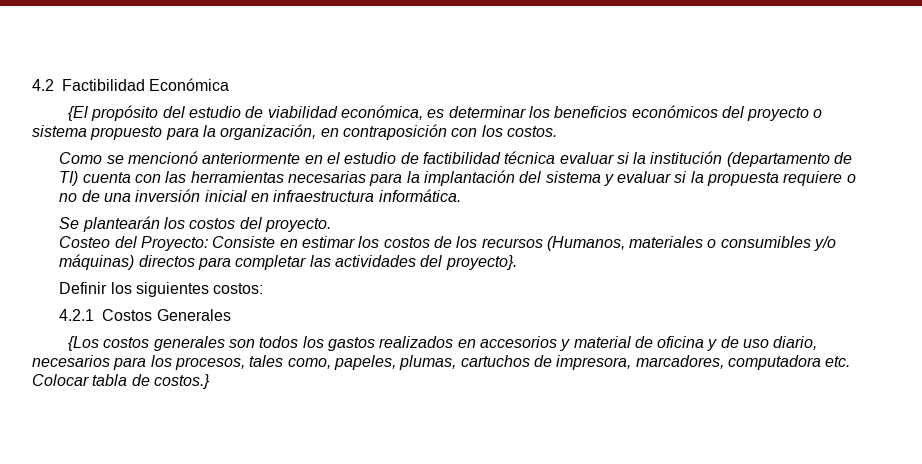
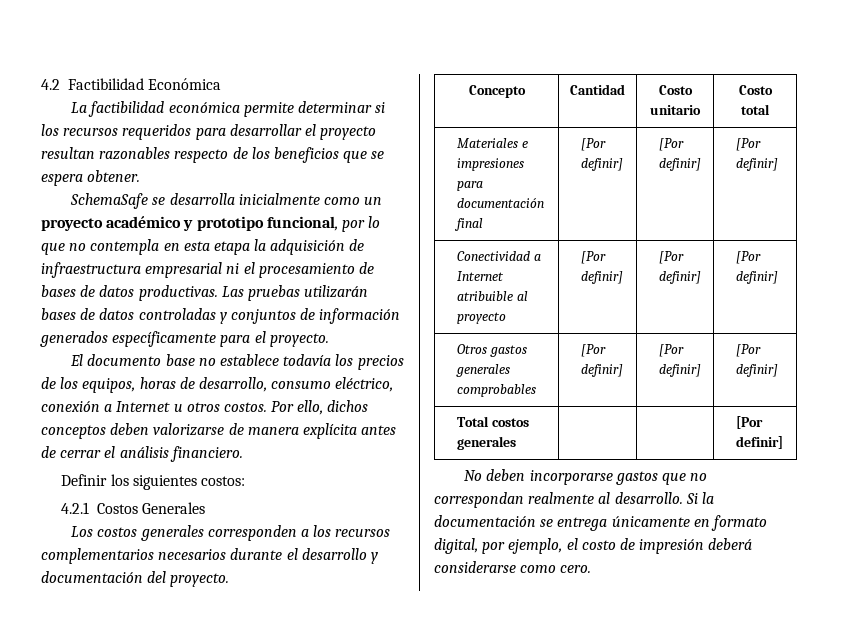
[67,105,823,121] [32,124,557,140] [59,151,853,167] [59,170,856,186] [59,189,461,202] [59,216,331,232] [59,236,837,251] [59,254,517,270] {El propósito del estudio de viabilidad económica, es determinar los beneficios económicos del proyecto o sistema propuesto para la organización, en contraposición con los costos. // Como se mencionó anteriormente en el estudio de factibilidad técnica evaluar si la institución (departamento de TI) cuenta con las herramientas necesarias para la implantación del sistema y evaluar si la propuesta requiere o no de una inversión inicial en infraestructura informática. // Se plantearán los costos del proyecto. // Costeo del Proyecto: Consiste en estimar los costos de los recursos (Humanos, materiales o consumibles y/o máquinas) directos para completar las actividades del proyecto}. -> [71,101,386,117] [41,124,377,140] [41,147,385,163] [41,170,141,186] [70,193,383,209] [41,216,381,232] [41,239,365,255] [41,262,374,278] [41,285,369,301] [41,308,401,324] [40,331,329,347] [70,354,404,370] [41,377,394,393] [41,400,369,415] [41,423,397,439] [41,446,243,462] La factibilidad económica permite determinar si los recursos requeridos para desarrollar el proyecto resultan razonables respecto de los beneficios que se espera obtener. // SchemaSafe se desarrolla inicialmente como un proyecto académico y prototipo funcional, por lo que no contempla en esta etapa la adquisición de infraestructura empresarial ni el procesamiento de bases de datos productivas. Las pruebas utilizarán bases de datos controladas y conjuntos de información generados específicamente para el proyecto. // El documento base no establece todavía los precios de los equipos, horas de desarrollo, consumo eléctrico, conexión a Internet u otros costos. Por ello, dichos conceptos deben valorizarse de manera explícita antes de cerrar el análisis financiero.
[67,336,818,351] [32,355,851,370] [32,374,210,389] {Los costos generales son todos los gastos realizados en accesorios y material de oficina y de uso diario, necesarios para los procesos, tales como, papeles, plumas, cartuchos de impresora, marcadores, computadora etc. Colocar tabla de costos.} -> [71,525,391,541] [41,548,378,564] [41,571,230,587] [468,85,526,98] [570,84,625,95] [658,85,693,95] [650,105,701,115] [738,85,773,95] [741,104,770,115] [456,138,528,148] [456,158,524,171] [456,181,483,191] [456,198,544,208] [453,218,483,231] [580,138,606,151] [580,158,623,171] [658,138,684,151] [658,158,701,171] [735,138,761,151] [735,158,778,171] [456,251,541,261] [456,271,504,281] [456,291,528,301] [456,312,506,324] [580,251,606,264] [580,271,623,284] [658,251,684,264] [658,271,701,284] [735,251,761,264] [735,271,778,284] [456,344,527,357] [455,364,510,377] [456,384,536,397] [580,344,606,357] [580,364,623,377] [658,344,684,357] [658,364,701,377] [735,344,761,357] [735,364,778,377] [456,416,529,427] [456,436,516,450] [735,416,763,429] [735,436,783,449] [464,469,708,485] [434,492,714,508] [434,515,767,531] [434,538,753,554] [434,561,592,573] Los costos generales corresponden a los recursos complementarios necesarios durante el desarrollo y documentación del proyecto. // Concepto | Cantidad | Costo unitario | Costo total // Materiales e impresiones para documentación final | [Por definir] | [Por definir] | [Por definir] // Conectividad a Internet atribuible al proyecto | [Por definir] | [Por definir] | [Por definir] // Otros gastos generales comprobables | [Por definir] | [Por definir] | [Por definir] // Total costos generales | | | [Por definir] // No deben incorporarse gastos que no correspondan realmente al desarrollo. Si la documentación se entrega únicamente en formato digital, por ejemplo, el costo de impresión deberá considerarse como cero.

